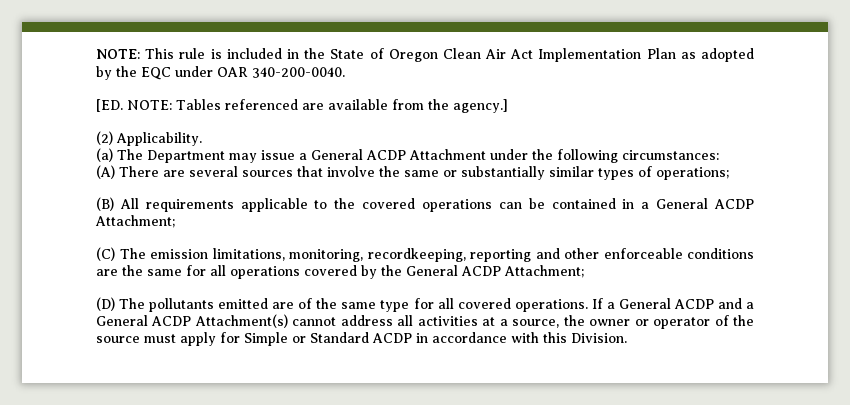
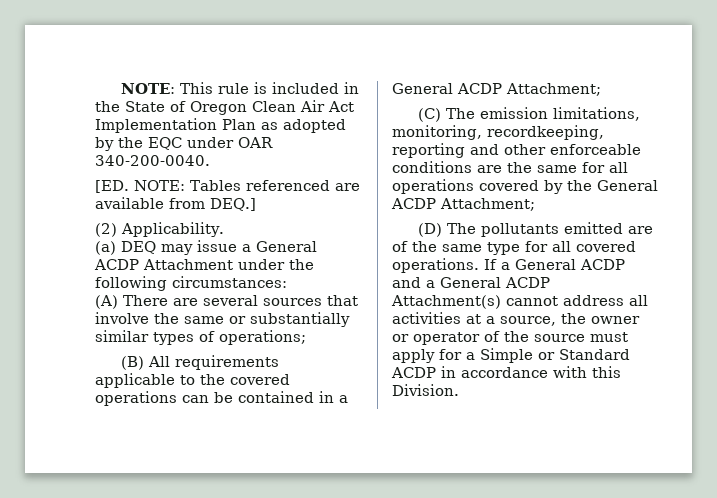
[428,99,508,113] the agency.] -> [210,198,256,211] DEQ.]
[117,149,225,163] The Department -> [121,241,156,254] DEQ
(240, 337) none -> [466,352,475,360] a

